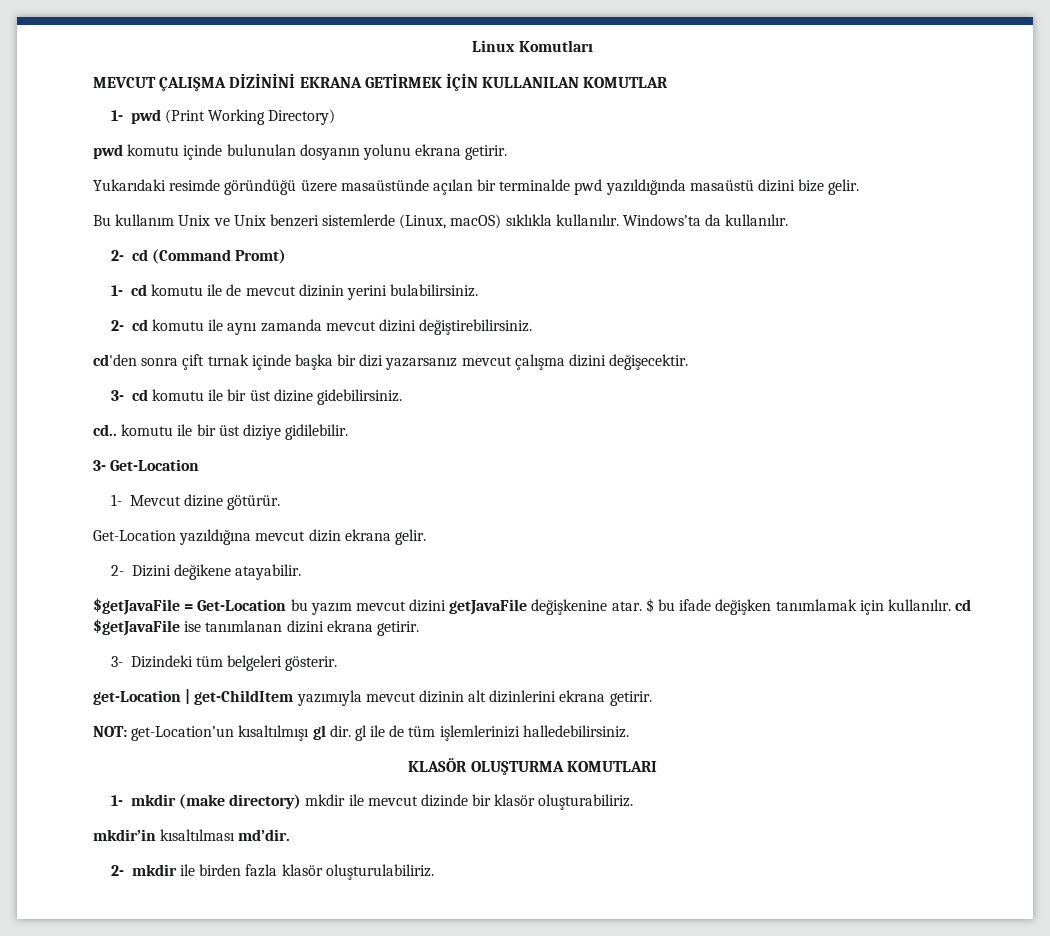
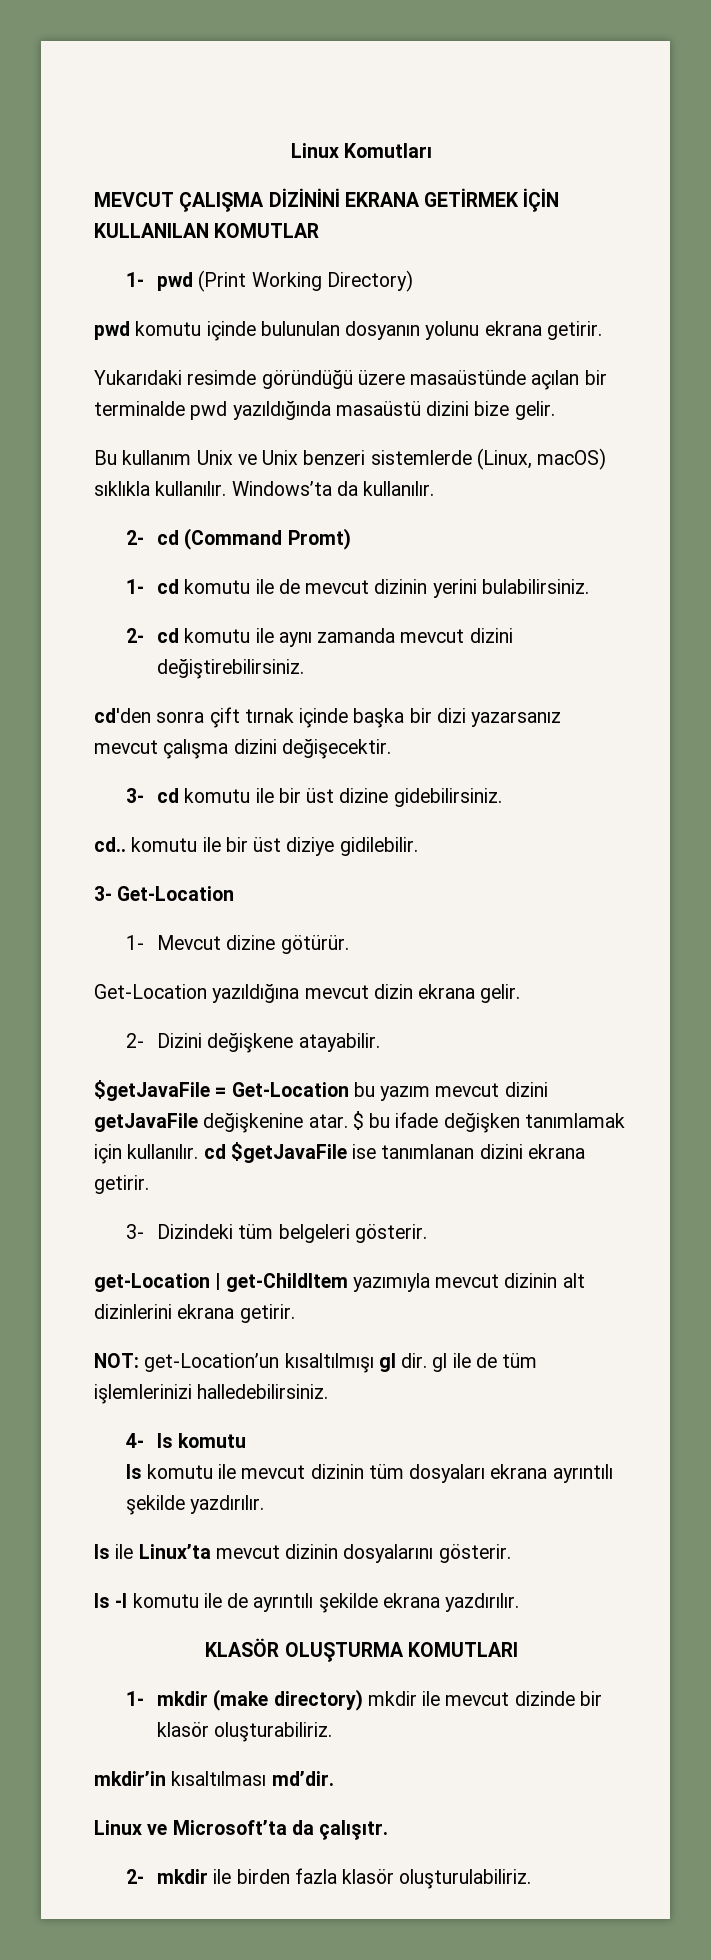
[173,564,231,580] değikene -> [207,1033,294,1053] değişkene
(629, 731) none -> [125,1433,247,1448] [125,1464,613,1483] [125,1495,264,1515] [94,1544,511,1563] [94,1593,520,1613] // 4- ls komutu // ls komutu ile mevcut dizinin tüm dosyaları ekrana ayrıntılı şekilde yazdırılır. // ls ile Linux’ta mevcut dizinin dosyalarını gösterir. // ls -l komutu ile de ayrıntılı şekilde ekrana yazdırılır.
(291, 835) none -> [94,1820,389,1840] // Linux ve Microsoft’ta da çalışıtr.

